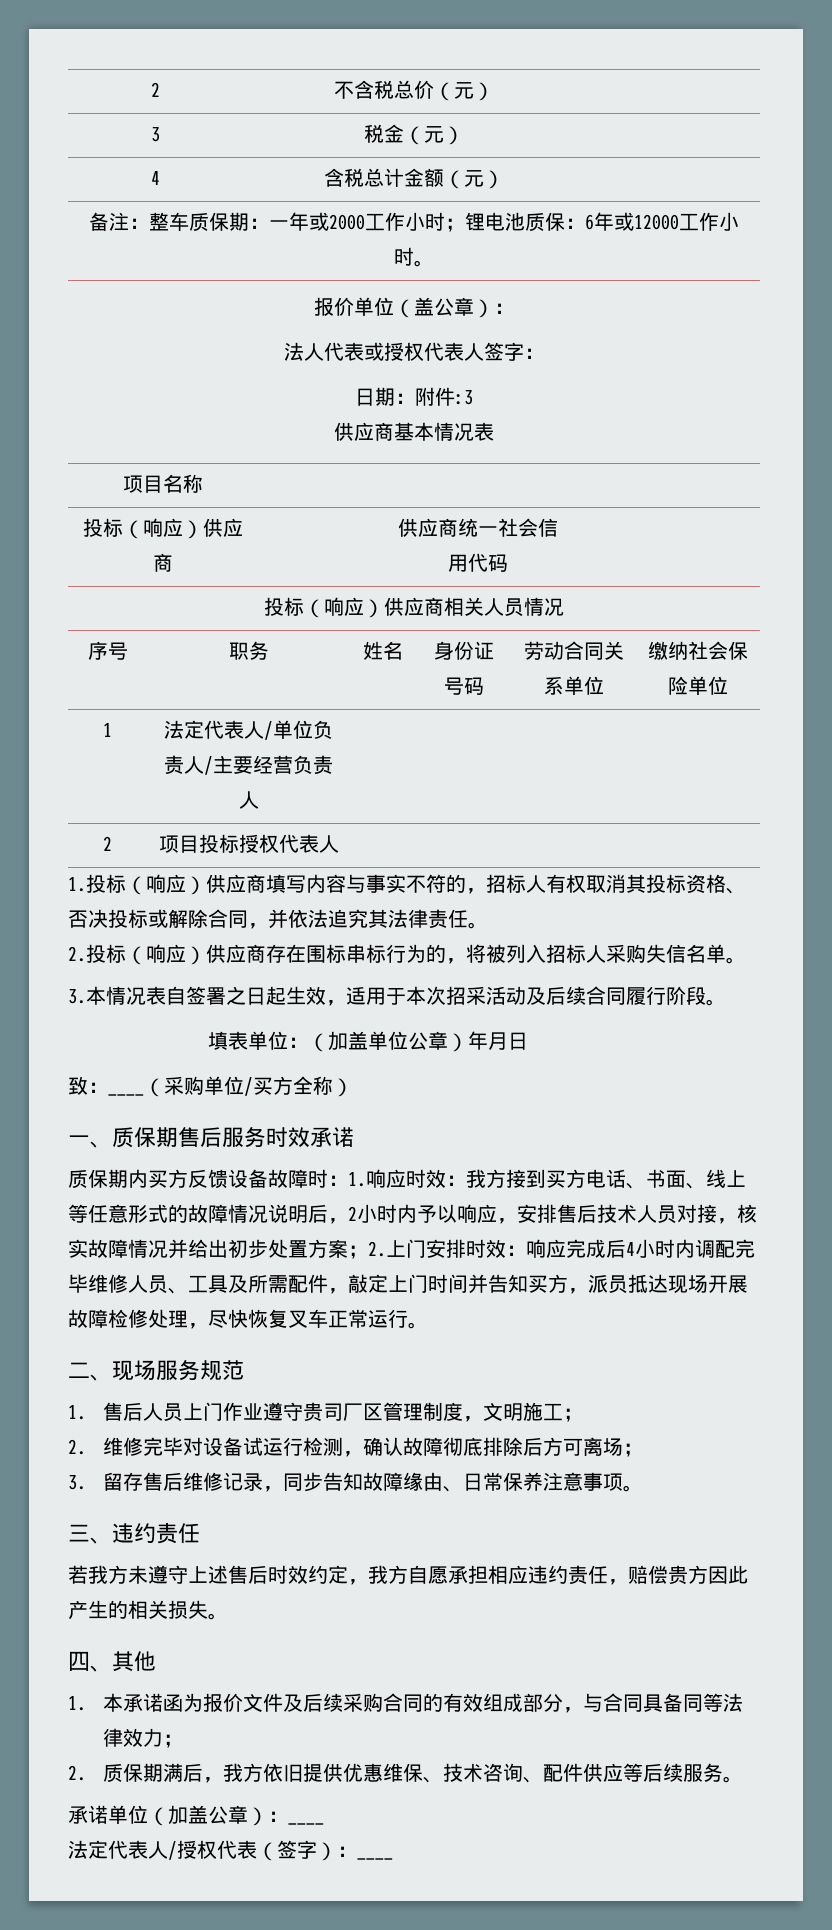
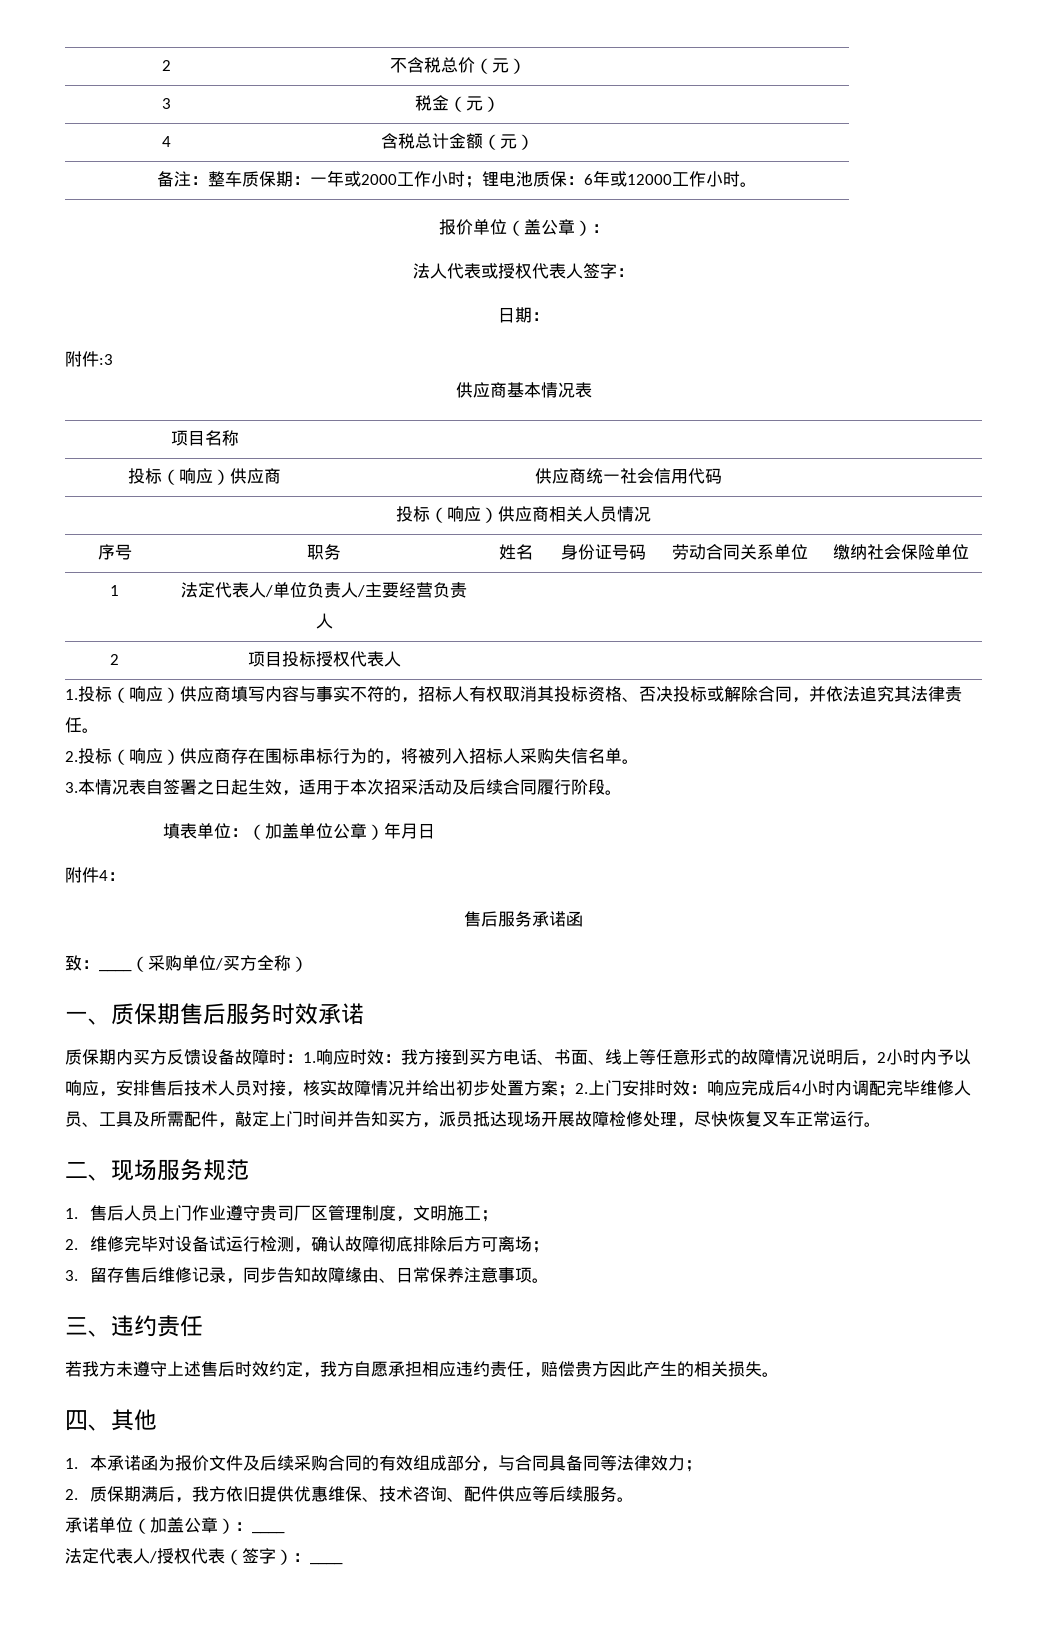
(415, 398) none -> (549, 316) //
(528, 1041) none -> [65,867,125,883] [464,911,583,927] // 附件4： // 售后服务承诺函

